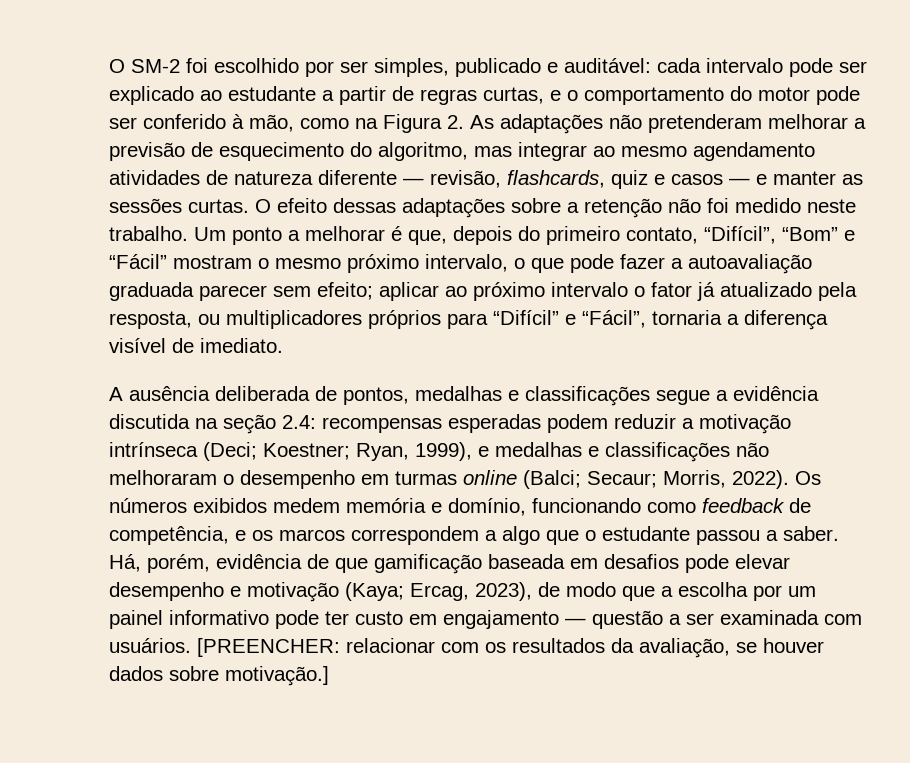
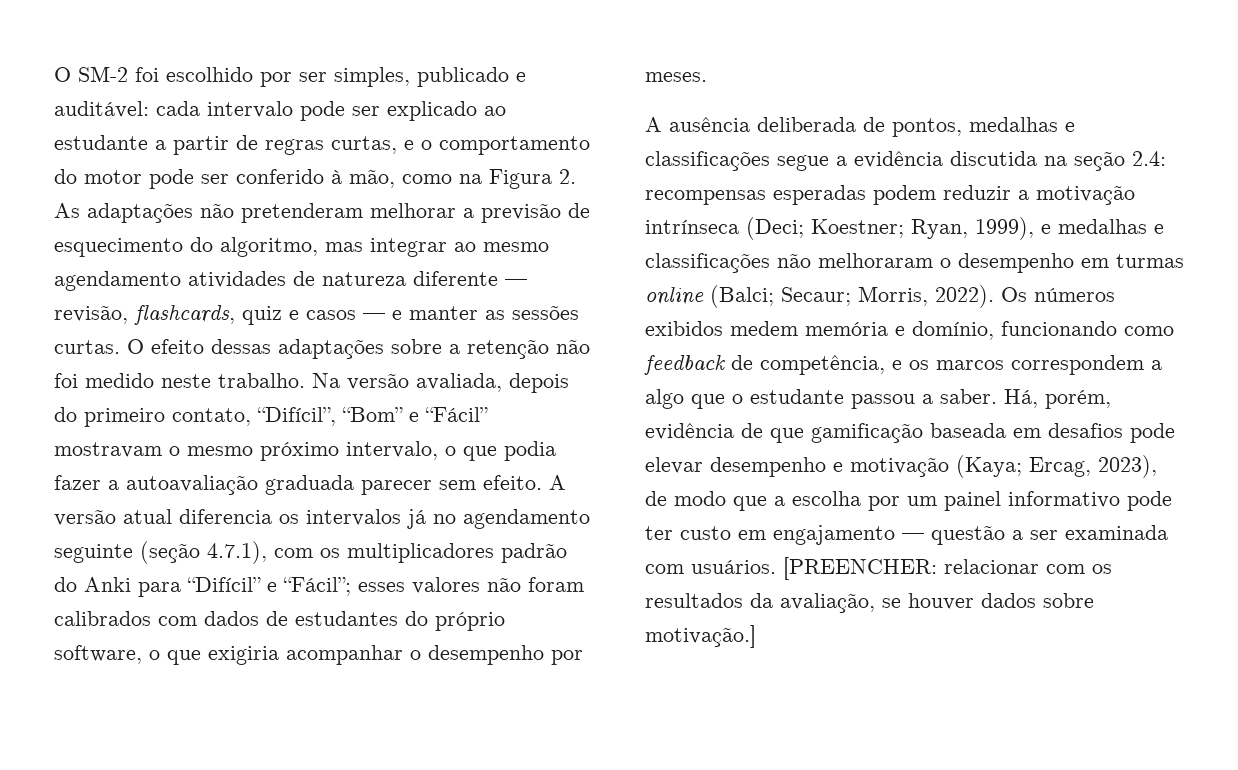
[194,226,447,245] Um ponto a melhorar é que, -> [312,373,502,392] Na versão avaliada,
[173,255,252,269] mostram -> [54,442,162,458] mostravam
[570,254,614,273] pode -> [504,441,556,461] podia
[317,282,857,301] [109,310,828,330] [109,338,283,353] efeito; aplicar ao próximo intervalo o fator já atualizado pela resposta, ou multiplicadores próprios para “Difícil” e “Fácil”, tornaria a diferença visível de imediato. -> [483,475,566,490] [54,509,590,529] [54,541,567,564] [54,577,584,597] [54,611,505,631] [54,645,583,665] [645,72,707,82] efeito. A versão atual diferencia os intervalos já no agendamento seguinte (seção 4.7.1), com os multiplicadores padrão do Anki para “Difícil” e “Fácil”; esses valores não foram calibrados com dados de estudantes do próprio software, o que exigiria acompanhar o desempenho por meses.

